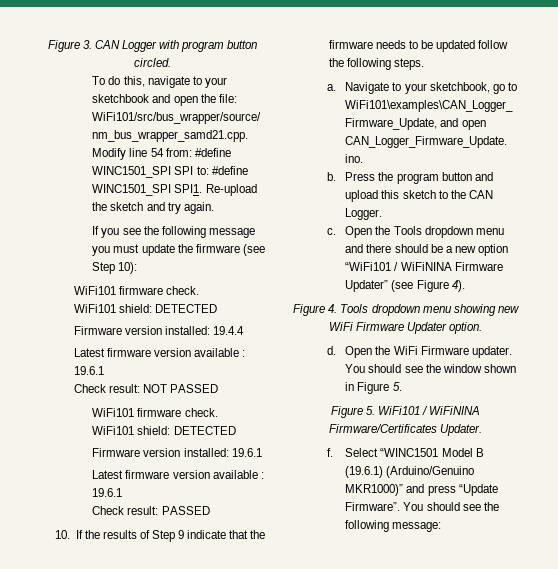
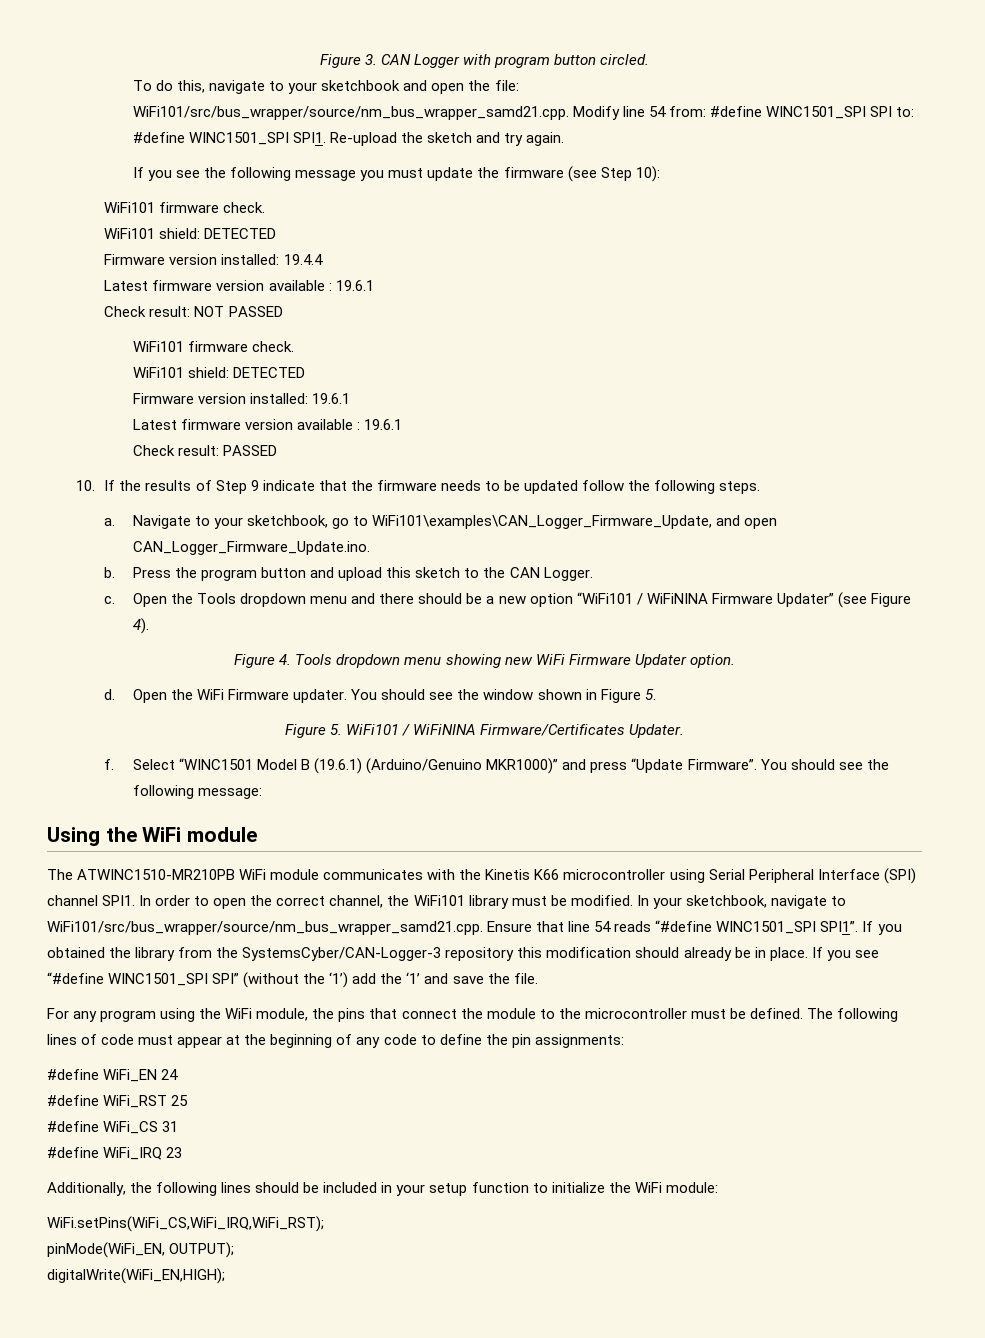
(442, 527) none -> [47,827,258,846] [47,868,916,884] [47,895,846,909] [47,920,902,935] [47,947,879,961] [47,972,538,988] [47,1008,898,1022] [47,1034,624,1048] [47,1069,179,1082] [47,1095,189,1108] [47,1121,179,1134] [47,1147,183,1160] [47,1182,718,1196] [47,1216,324,1232] [47,1242,235,1258] [47,1268,225,1284] // Using the WiFi module // The ATWINC1510-MR210PB WiFi module communicates with the Kinetis K66 microcontroller using Serial Peripheral Interface (SPI) channel SPI1. In order to open the correct channel, the WiFi101 library must be modified. In your sketchbook, navigate to WiFi101/src/bus_wrapper/source/nm_bus_wrapper_samd21.cpp. Ensure that line 54 reads “#define WINC1501_SPI SPI1”. If you obtained the library from the SystemsCyber/CAN-Logger-3 repository this modification should already be in place. If you see “#define WINC1501_SPI SPI” (without the ‘1’) add the ‘1’ and save the file. // For any program using the WiFi module, the pins that connect the module to the microcontroller must be defined. The following lines of code must appear at the beginning of any code to define the pin assignments: // #define WiFi_EN 24 // #define WiFi_RST 25 // #define WiFi_CS 31 // #define WiFi_IRQ 23 // Additionally, the following lines should be included in your setup function to initialize the WiFi module: // WiFi.setPins(WiFi_CS,WiFi_IRQ,WiFi_RST); // pinMode(WiFi_EN, OUTPUT); // digitalWrite(WiFi_EN,HIGH);

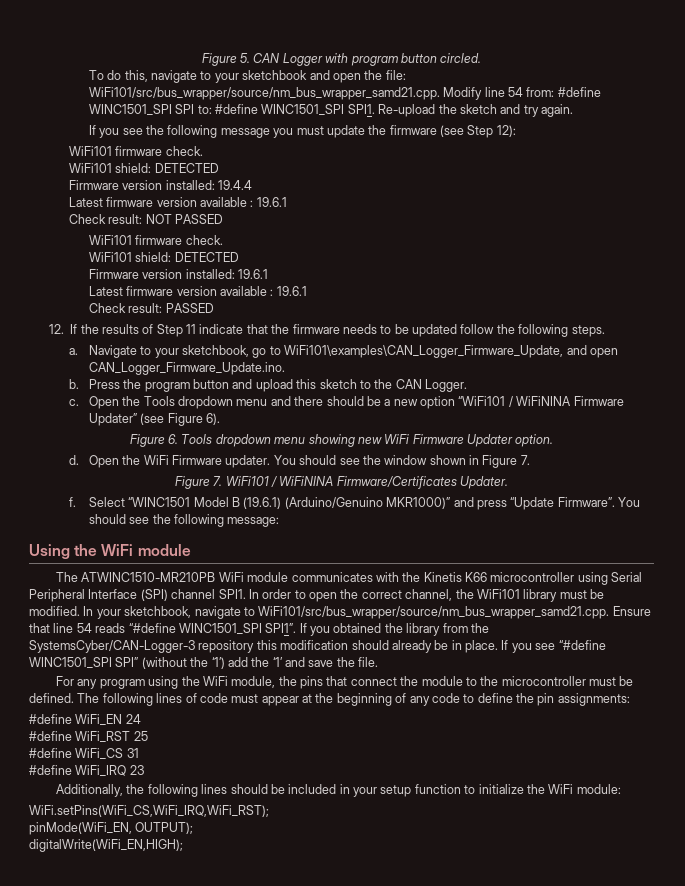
[319,54,377,68] Figure 3. -> [201,53,251,66] Figure 5.
[635,166,660,182] 10): -> [496,125,516,137] 12):
[75,480,95,491] 10. -> [48,324,64,334] 12.
[250,480,259,491] 9 -> [186,324,197,334] 11
[133,618,150,634] [234,654,292,668] 4). // Figure 4. -> [206,413,221,425] [129,434,178,447] 6). // Figure 6.
[644,689,656,700] [284,724,342,738] 5. // Figure 5. -> [520,455,530,465] [174,476,223,489] 7. // Figure 7.

